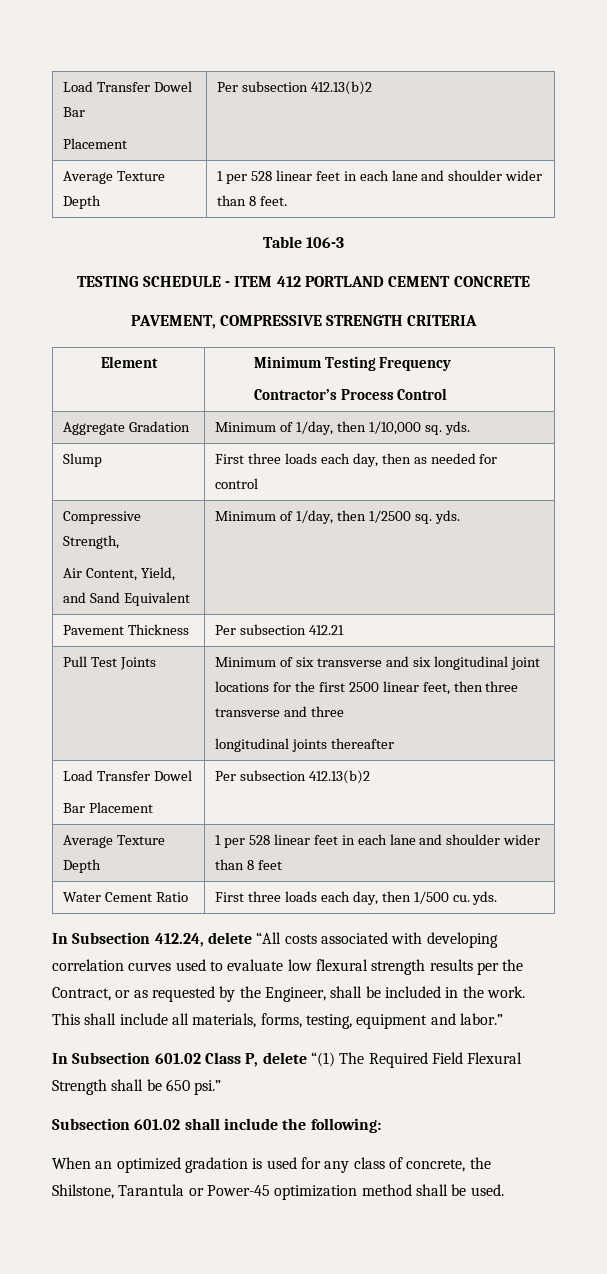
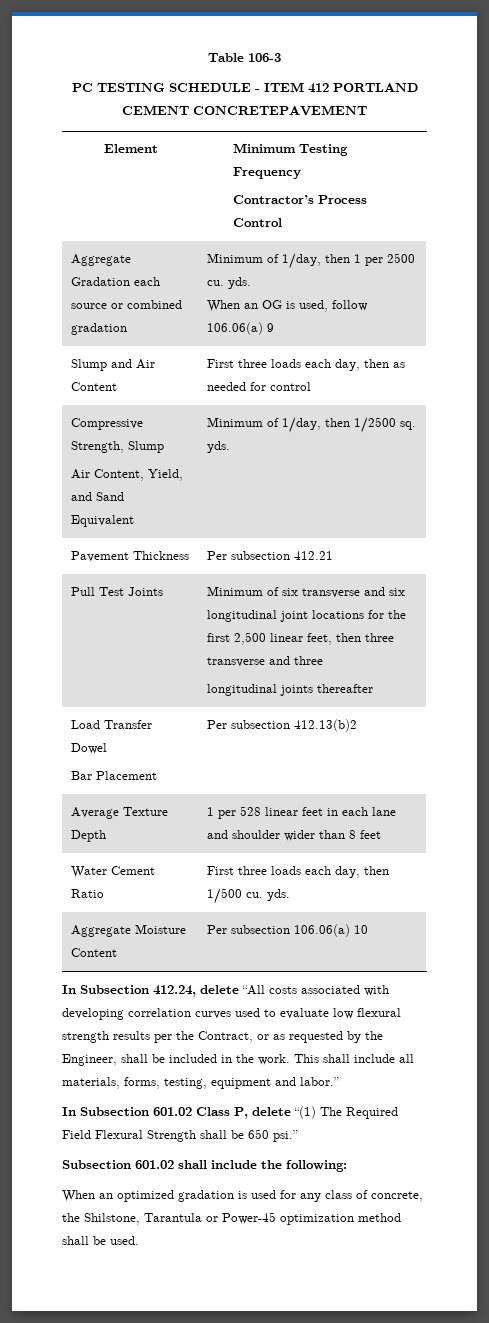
[63,81,192,92] [63,107,86,117] [63,138,128,149] [217,81,372,95] [63,171,166,184] [63,195,102,209] [217,170,543,184] [217,195,287,206] Load Transfer Dowel Bar // Placement | Per subsection 412.13(b)2 // Average Texture Depth | 1 per 528 linear feet in each lane and shoulder wider than 8 feet. // -> (208, 57) none
(345, 242) none -> [71,83,93,92] PC
[453,276,530,287] [130,315,478,329] CONCRETE // PAVEMENT, COMPRESSIVE STRENGTH CRITERIA -> [193,105,367,116] CONCRETEPAVEMENT
[215,421,470,435] [63,453,103,467] | Minimum of 1/day, then 1/10,000 sq. yds. // Slump -> [133,277,160,286] [70,300,182,309] [70,323,127,335] [206,253,415,269] [206,277,251,289] [206,300,368,312] [206,322,274,335] [70,359,155,371] [70,382,117,391] each source or combined gradation | Minimum of 1/day, then 1 per 2500 cu. yds. // When an OG is used, follow 106.06(a) 9 // Slump and Air Content
(120, 542) none -> [127,441,164,453] Slump
[348,682,379,692] 2500 -> [233,632,266,645] 2,500
(498, 898) none -> [70,924,186,937] [70,948,117,957] [206,924,368,937] // Aggregate Moisture Content | Per subsection 106.06(a) 10

